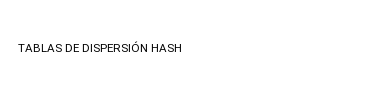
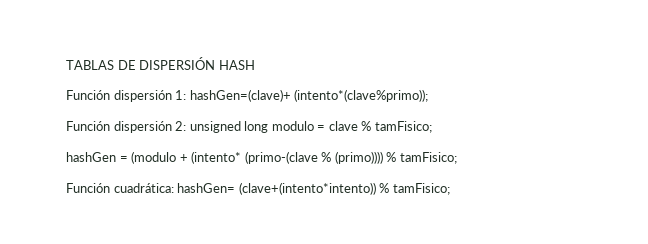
(183, 48) none -> [66,89,429,102] [66,121,432,133] [66,151,457,164] [66,182,450,195] // Función dispersión 1: hashGen=(clave)+ (intento*(clave%primo)); // Función dispersión 2: unsigned long modulo = clave % tamFisico; // hashGen = (modulo + (intento* (primo-(clave % (primo)))) % tamFisico; // Función cuadrática: hashGen= (clave+(intento*intento)) % tamFisico;

